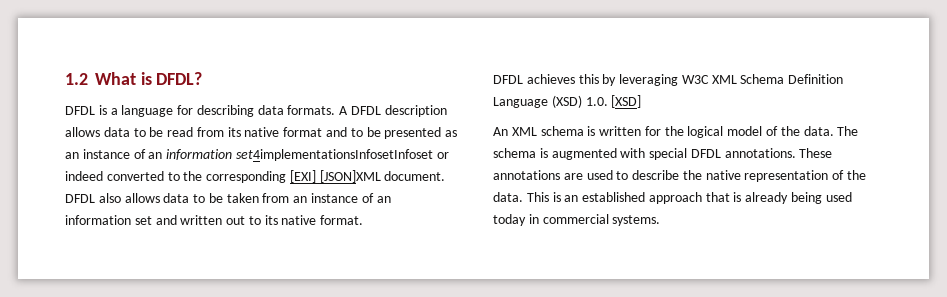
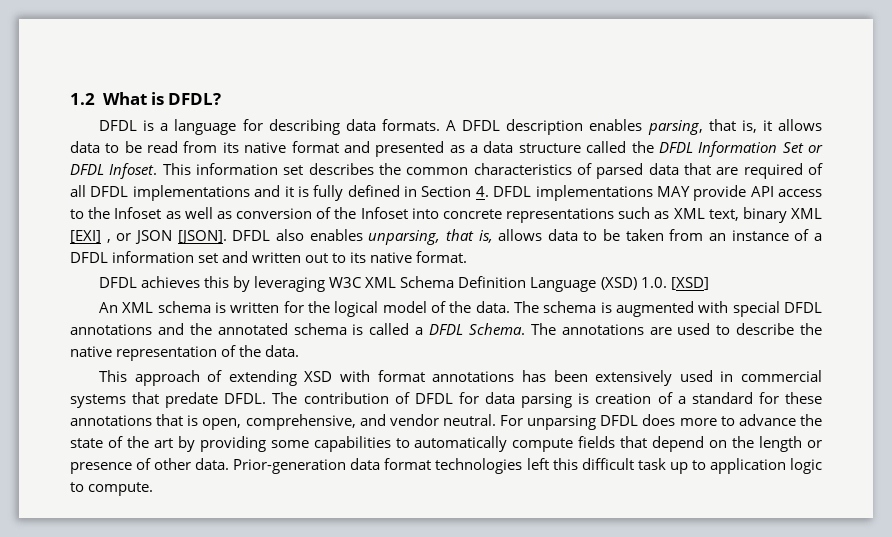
(447, 111) none -> [589,119,772,135] enables parsing, that is, it
[350,127,458,139] [65,149,449,161] [65,170,446,183] [65,193,121,203] to be presented as an instance of an information set4implementationsInfosetInfoset or indeed converted to the corresponding [EXI] [JSON]XML document. DFDL also -> [375,141,823,157] [70,163,824,179] [70,185,822,201] [70,207,822,223] [70,229,493,245] presented as a data structure called the DFDL Information Set or DFDL Infoset. This information set describes the common characteristics of parsed data that are required of all DFDL implementations and it is fully defined in Section 4. DFDL implementations MAY provide API access to the Infoset as well as conversion of the Infoset into concrete representations such as XML text, binary XML [EXI] , or JSON [JSON]. DFDL also enables unparsing, that is,
[376,196,391,203] an -> [814,233,823,241] [70,252,108,263] a DFDL
[724,148,833,158] annotations. These -> [70,323,556,335] annotations and the annotated schema is called a DFDL Schema. The
[526,192,852,204] [493,214,661,226] This is an established approach that is already being used today in commercial systems. -> [99,370,823,386] [70,392,823,408] [70,414,822,430] [70,436,823,452] [70,458,823,474] [70,482,154,496] // This approach of extending XSD with format annotations has been extensively used in commercial systems that predate DFDL. The contribution of DFDL for data parsing is creation of a standard for these annotations that is open, comprehensive, and vendor neutral. For unparsing DFDL does more to advance the state of the art by providing some capabilities to automatically compute fields that depend on the length or presence of other data. Prior-generation data format technologies left this difficult task up to application logic to compute.

